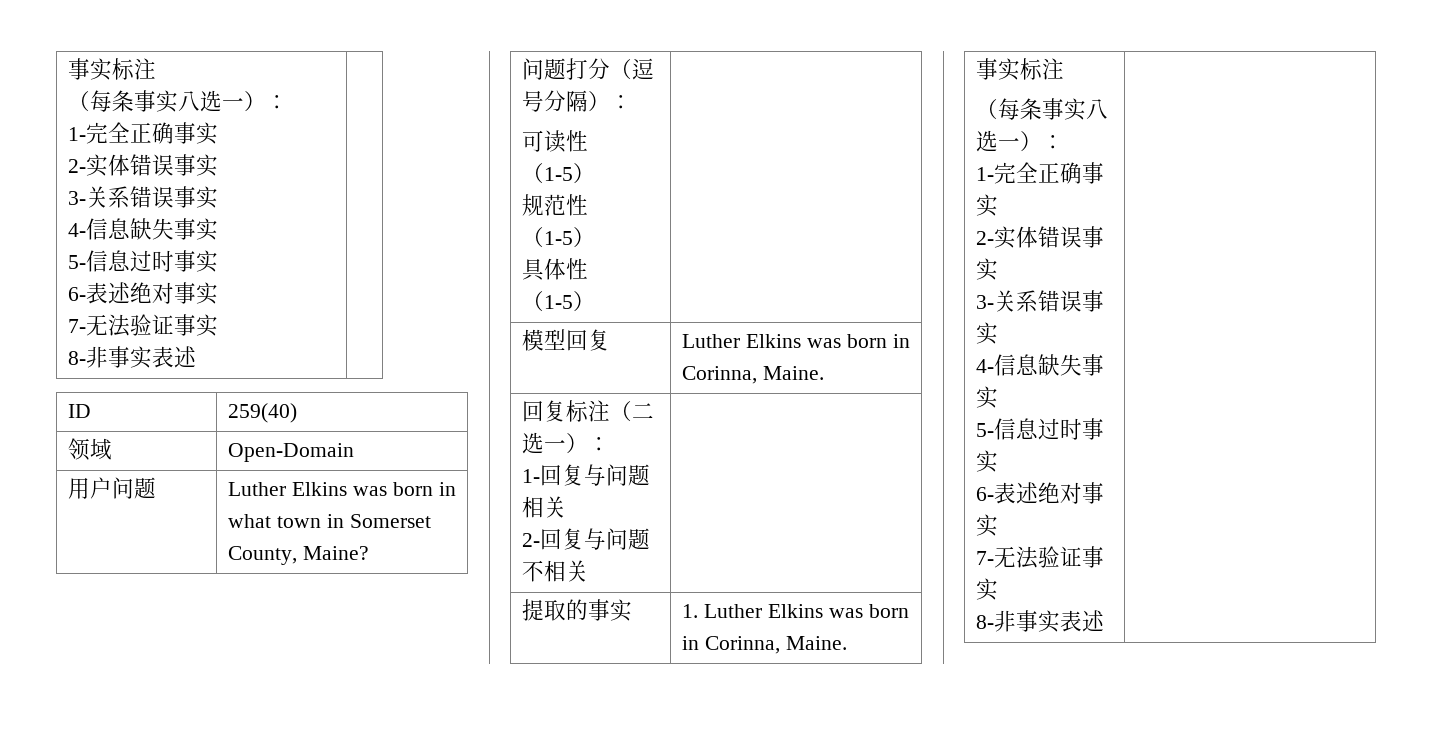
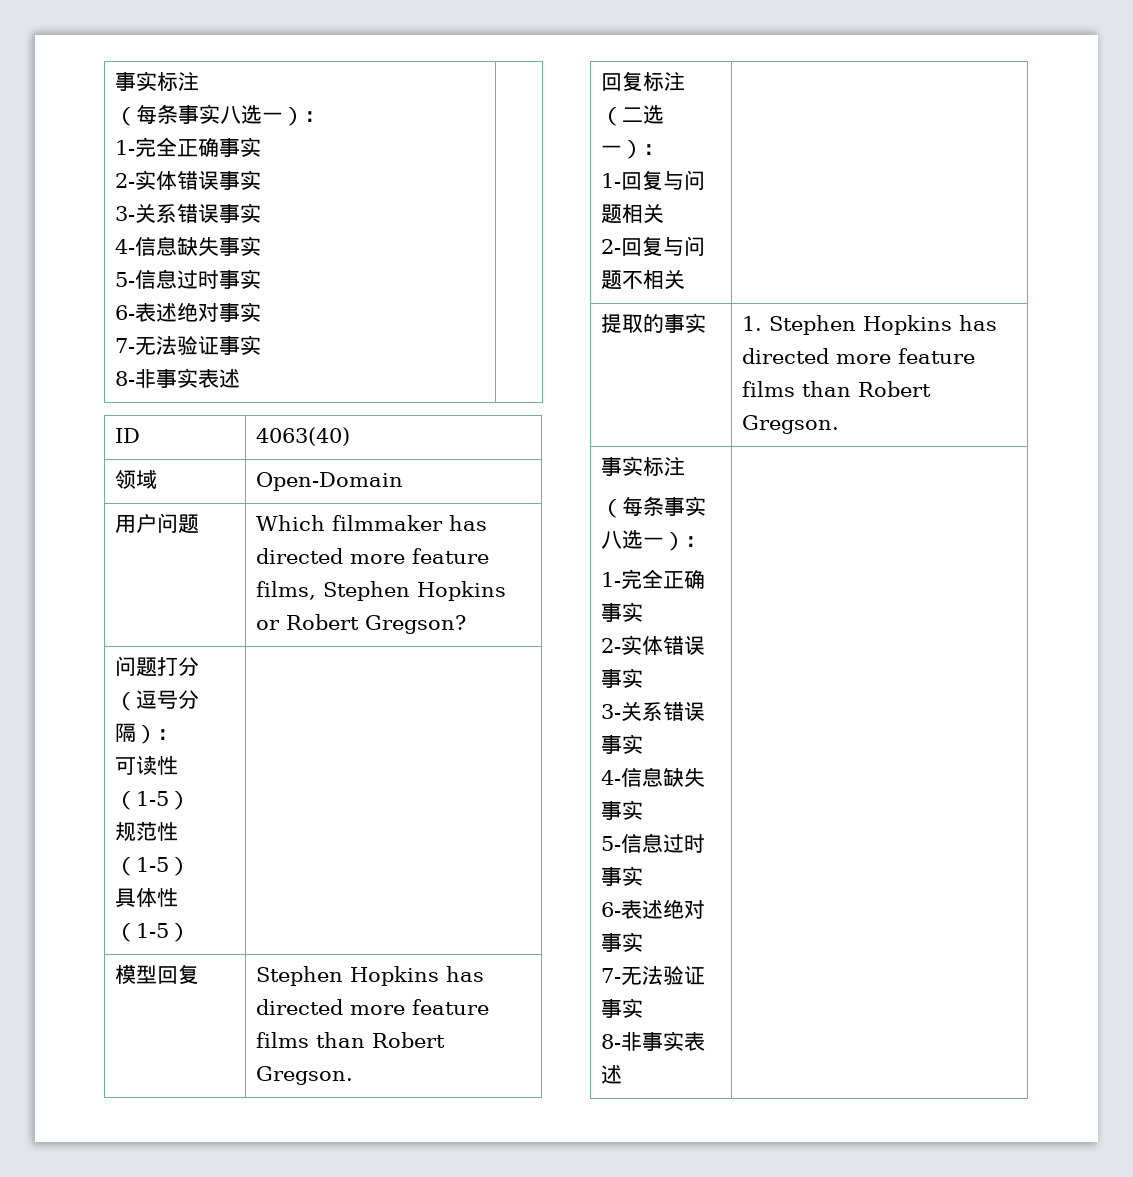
[228,403,298,423] 259(40) -> [256,427,351,446] 4063(40)
[228,482,456,496] [228,514,431,528] [228,546,370,565] Luther Elkins was born in what town in Somerset County, Maine? -> [256,515,488,531] [256,548,490,564] [256,581,507,601] [256,614,467,634] Which filmmaker has directed more feature films, Stephen Hopkins or Robert Gregson?
[682,334,910,348] [682,366,825,384] Luther Elkins was born in Corinna, Maine. -> [256,966,485,986] [256,999,490,1015] [256,1032,446,1048] [256,1066,354,1085] Stephen Hopkins has directed more feature films than Robert Gregson.
[704,604,909,618] [682,636,847,654] Luther Elkins was born in Corinna, Maine. -> [769,315,998,335] [742,348,976,364] [742,381,932,397] [742,415,840,434] Stephen Hopkins has directed more feature films than Robert Gregson.

